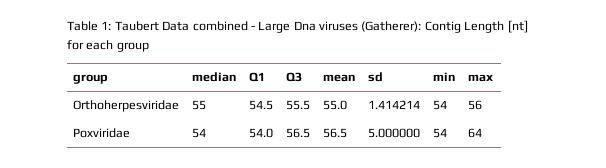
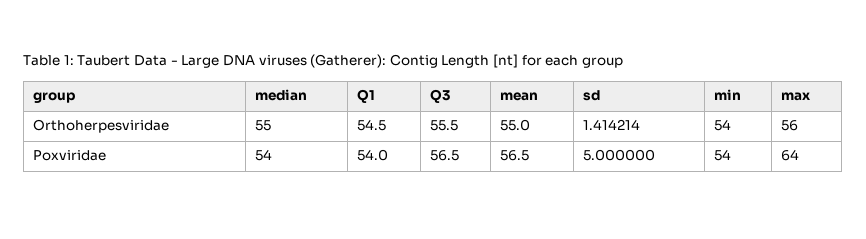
[192,21,248,31] combined -> (167, 60) none
[293,21,316,31] Dna -> [222,55,255,66] DNA

